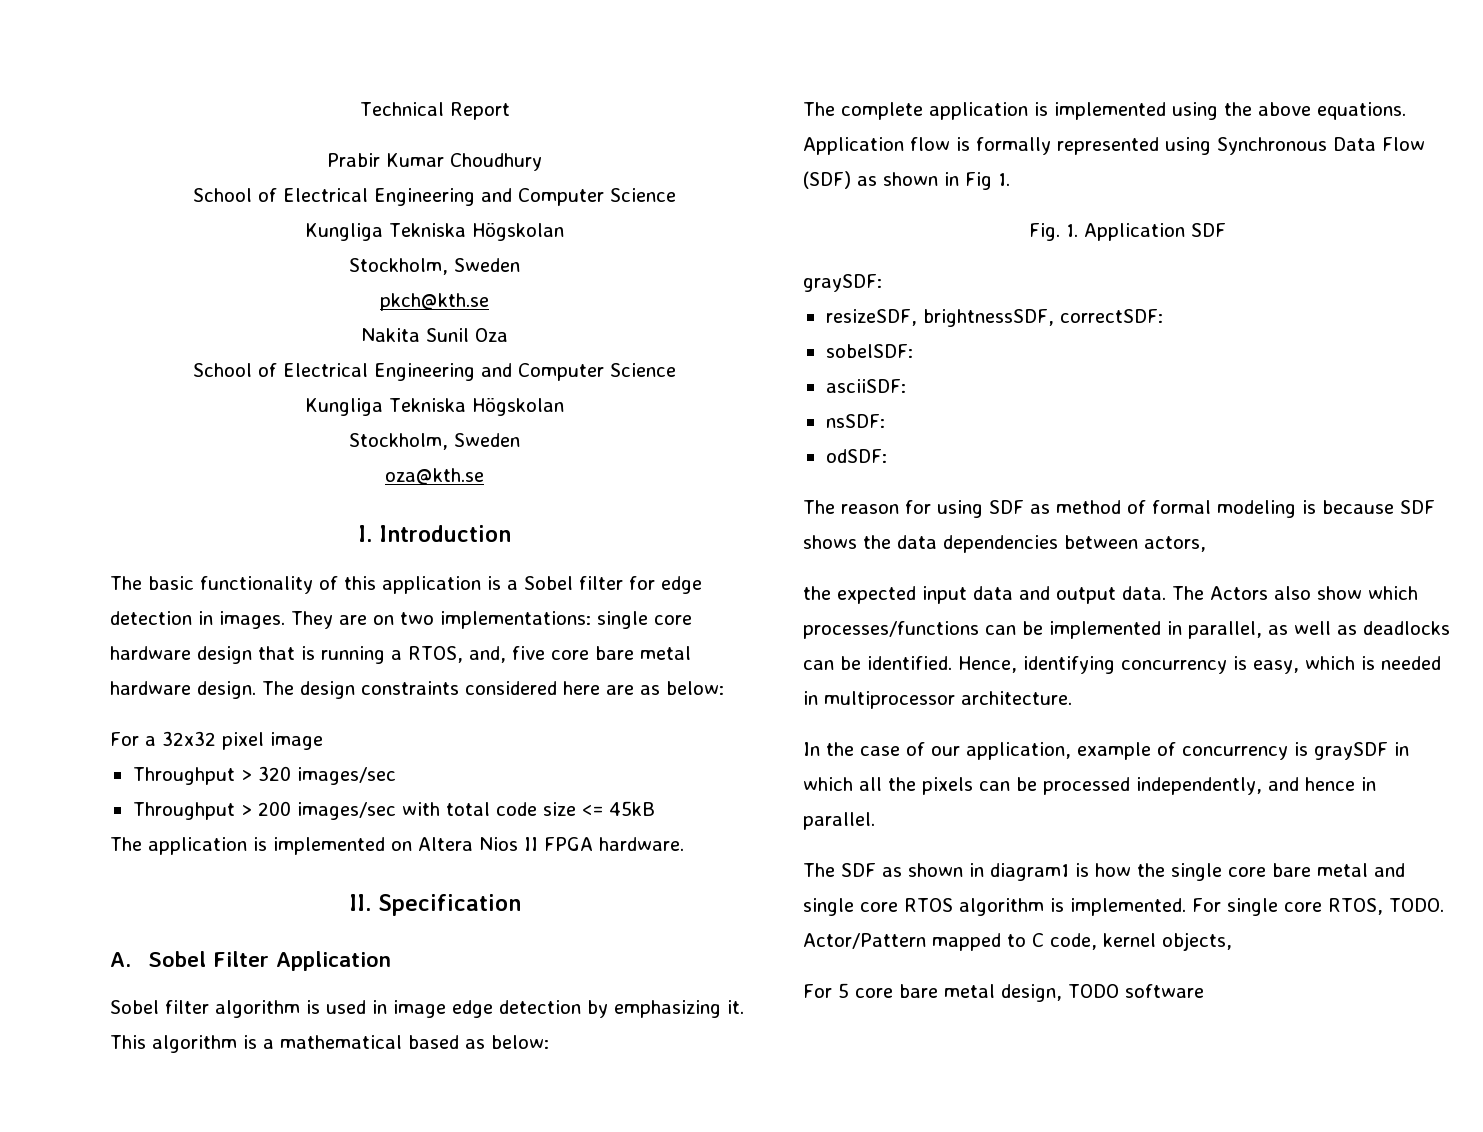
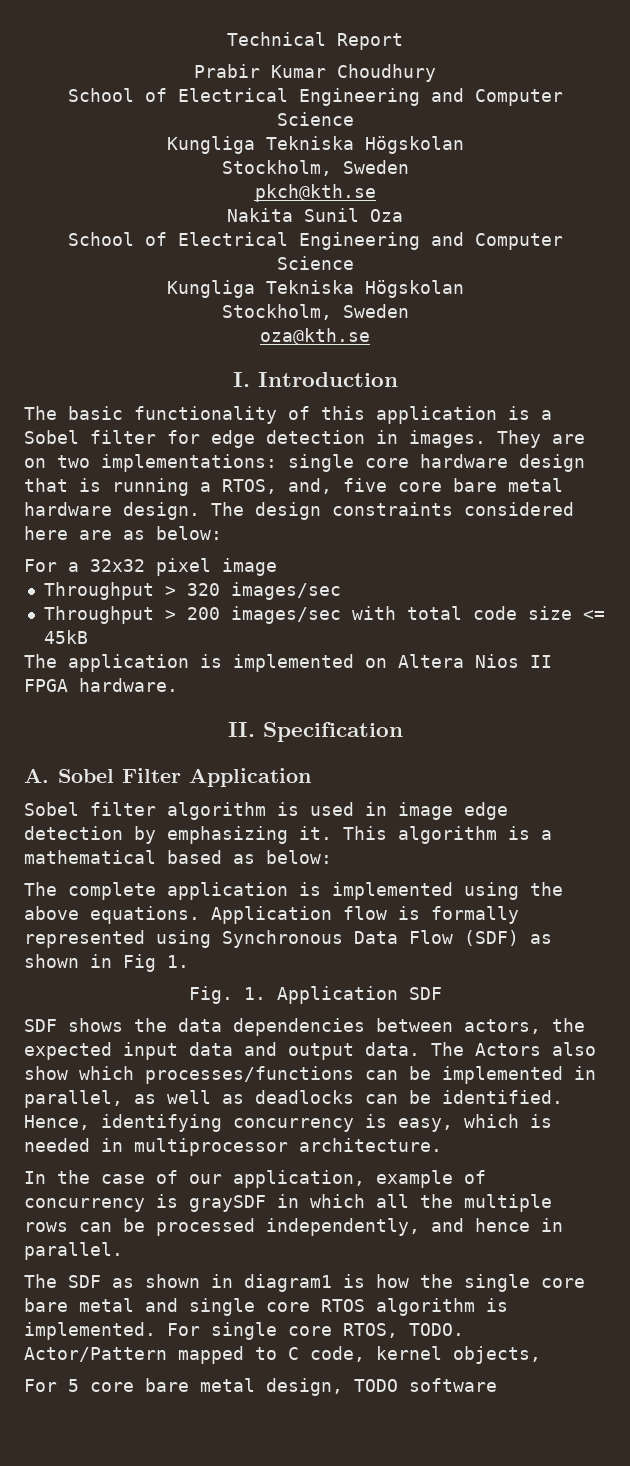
[803,274,882,292] [825,309,1163,327] [825,344,913,358] [825,379,906,393] [825,414,885,428] [825,449,887,463] [803,500,1394,518] graySDF: // resizeSDF, brightnessSDF, correctSDF: // sobelSDF: // asciiSDF: // nsSDF: // odSDF: // The reason for using SDF as method of formal modeling is because -> (442, 993) none
(1206, 544) // -> (541, 1026) none
[922,777,973,795] pixels -> [464,1194,552,1212] [24,1222,68,1232] multiple rows

